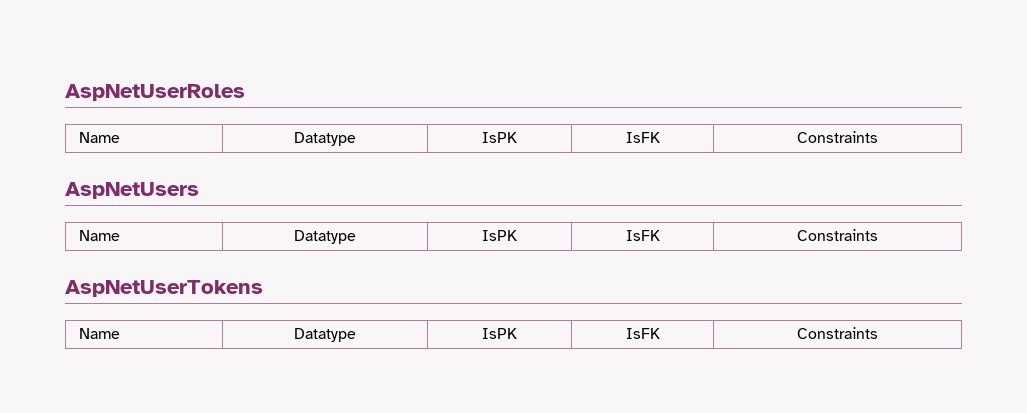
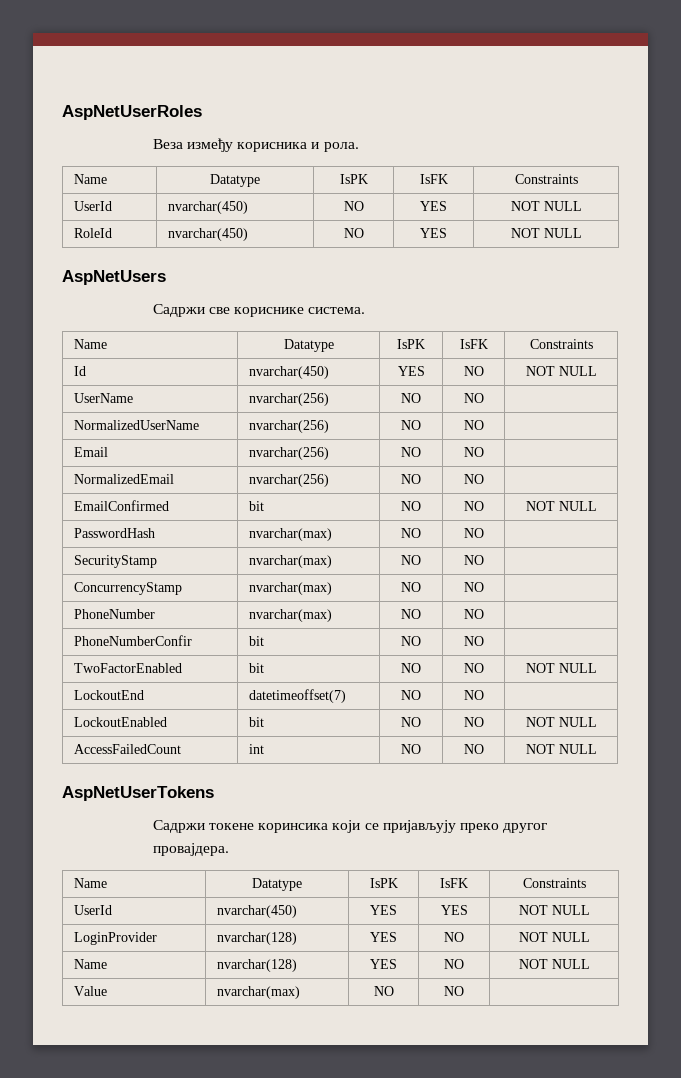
[78,132,120,143] [294,132,356,146] [482,132,517,143] [625,132,660,143] [797,131,878,143] [65,182,199,199] [78,230,120,241] [294,230,356,244] [482,230,517,241] [625,230,660,241] [797,229,878,241] [65,280,263,297] [78,328,120,339] [294,328,356,342] [482,328,517,339] [625,328,660,339] [797,327,878,339] // Name | Datatype | IsPK | IsFK | Constraints // AspNetUsers // Name | Datatype | IsPK | IsFK | Constraints // AspNetUserTokens // Name | Datatype | IsPK | IsFK | Constraints -> [152,138,359,152] [74,174,108,184] [210,174,260,187] [339,174,368,184] [419,174,448,184] [514,174,578,184] [74,201,113,211] [168,201,249,214] [343,201,364,211] [420,201,447,211] [510,201,582,211] [74,228,113,238] [168,228,249,241] [343,228,364,238] [420,228,447,238] [510,228,582,238] [62,270,166,285] [152,304,366,317] [74,339,108,349] [283,339,334,352] [397,339,425,349] [459,339,488,349] [529,339,593,349] [74,366,87,376] [249,366,330,379] [397,366,425,376] [463,366,484,376] [525,366,597,376] [74,393,134,403] [249,393,330,406] [401,393,421,403] [463,393,484,403] [74,420,200,430] [249,420,330,433] [401,420,421,430] [463,420,484,430] [74,447,109,457] [249,447,330,460] [401,447,421,457] [463,447,484,457] [74,474,175,484] [249,474,330,487] [401,474,421,484] [463,474,484,484] [74,500,170,511] [249,501,265,511] [401,501,421,511] [463,501,484,511] [525,501,597,511] [74,528,156,538] [249,528,333,541] [401,528,421,538] [463,528,484,538] [74,555,158,568] [249,555,333,568] [401,555,421,565] [463,555,484,565] [74,582,183,595] [249,582,333,595] [401,582,421,592] [463,582,484,592] [74,609,156,619] [249,609,333,622] [401,609,421,619] [463,609,484,619] [74,635,193,646] [249,636,265,646] [401,636,421,646] [463,636,484,646] [74,663,183,673] [249,663,265,673] [401,663,421,673] [463,663,484,673] [525,663,597,673] [74,690,145,700] [249,689,347,703] [401,690,421,700] [463,690,484,700] [74,717,168,727] [249,717,265,727] [401,717,421,727] [463,717,484,727] [525,717,597,727] [74,744,182,754] [249,744,265,754] [401,744,421,754] [463,744,484,754] [525,744,597,754] [62,786,214,801] [152,820,548,833] [152,843,229,856] [74,878,108,888] [252,878,302,891] [369,878,398,888] [440,878,468,888] [522,878,586,888] [74,905,113,915] [217,905,298,918] [370,905,397,915] [440,905,468,915] [518,905,590,915] [74,932,158,945] [217,932,298,945] [370,932,397,942] [444,932,464,942] [518,932,590,942] [74,959,108,969] [217,959,298,972] [370,959,397,969] [444,959,464,969] [518,959,590,969] [74,986,108,996] [217,986,301,999] [373,986,394,996] [444,986,464,996] // Веза између корисника и рола. // Name | Datatype | IsPK | IsFK | Constraints // UserId | nvarchar(450) | NO | YES | NOT NULL // RoleId | nvarchar(450) | NO | YES | NOT NULL // AspNetUsers // Садржи све кориснике система. // Name | Datatype | IsPK | IsFK | Constraints // Id | nvarchar(450) | YES | NO | NOT NULL // UserName | nvarchar(256) | NO | NO | // NormalizedUserName | nvarchar(256) | NO | NO | // Email | nvarchar(256) | NO | NO | // NormalizedEmail | nvarchar(256) | NO | NO | // EmailConfirmed | bit | NO | NO | NOT NULL // PasswordHash | nvarchar(max) | NO | NO | // SecurityStamp | nvarchar(max) | NO | NO | // ConcurrencyStamp | nvarchar(max) | NO | NO | // PhoneNumber | nvarchar(max) | NO | NO | // PhoneNumberConfir | bit | NO | NO | // TwoFactorEnabled | bit | NO | NO | NOT NULL // LockoutEnd | datetimeoffset(7) | NO | NO | // LockoutEnabled | bit | NO | NO | NOT NULL // AccessFailedCount | int | NO | NO | NOT NULL // AspNetUserTokens // Садржи токене коринсика који се пријављују преко другог провајдера. // Name | Datatype | IsPK | IsFK | Constraints // UserId | nvarchar(450) | YES | YES | NOT NULL // LoginProvider | nvarchar(128) | YES | NO | NOT NULL // Name | nvarchar(128) | YES | NO | NOT NULL // Value | nvarchar(max) | NO | NO |

